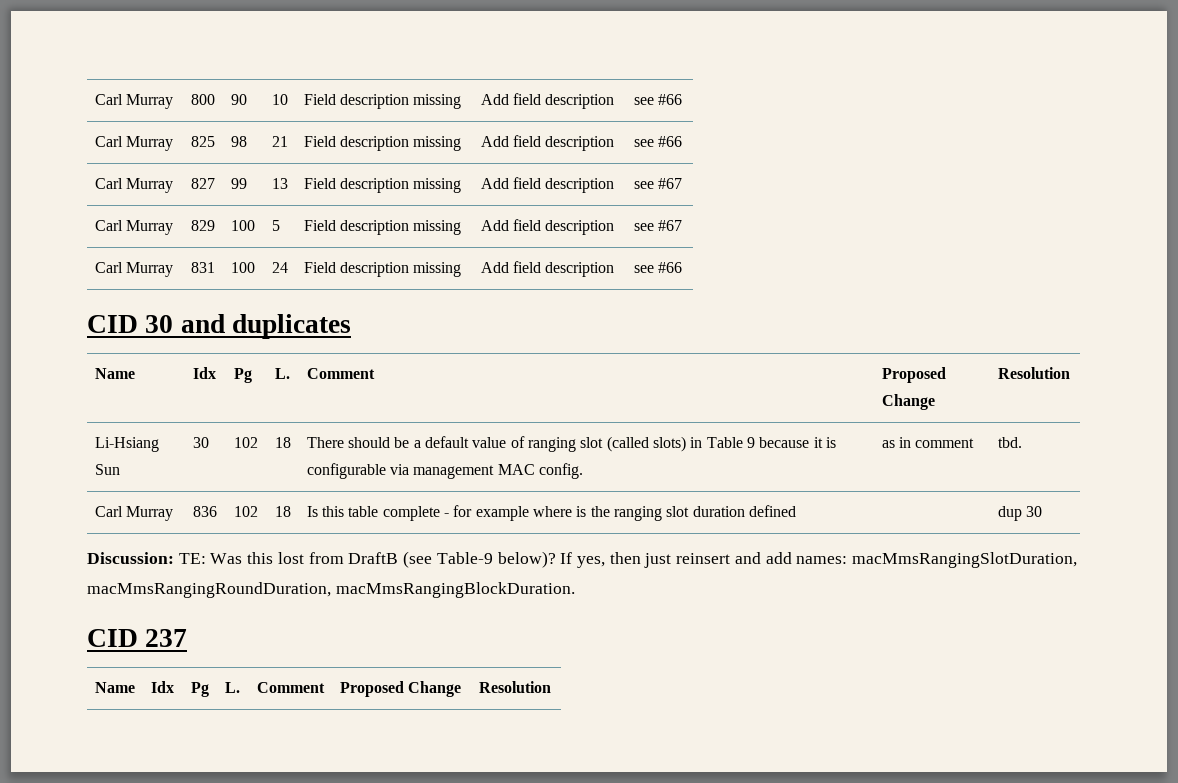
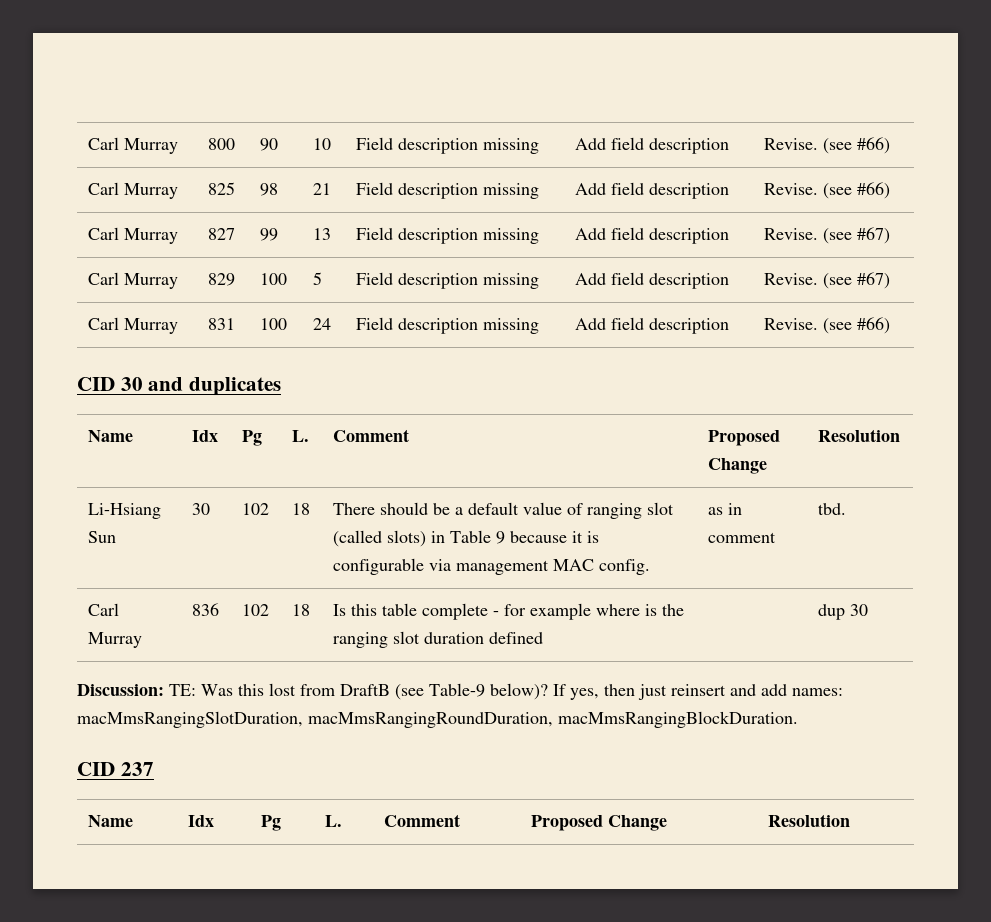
[633,94,683,105] see #66 -> [764,137,891,154] Revise. (see #66)
[633,136,683,147] see #66 -> [764,182,891,199] Revise. (see #66)
[633,178,683,189] see #67 -> [764,227,891,244] Revise. (see #67)
[633,220,683,231] see #67 -> [764,272,891,289] Revise. (see #67)
[633,262,683,273] see #66 -> [764,317,891,334] Revise. (see #66)

